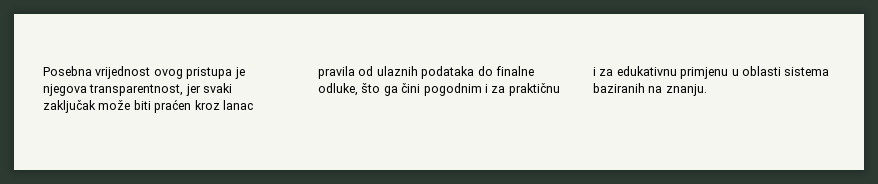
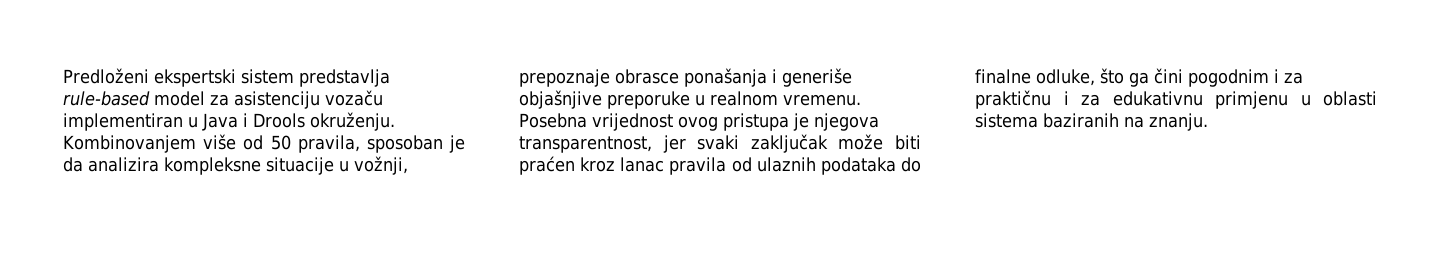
(43, 71) none -> [63,68,390,87] [63,90,383,109] [63,112,395,131] [63,134,465,153] [63,156,408,175] [519,68,852,87] [519,90,861,109] Predloženi ekspertski sistem predstavlja rule-based model za asistenciju vozaču implementiran u Java i Drools okruženju. Kombinovanjem više od 50 pravila, sposoban je da analizira kompleksne situacije u vožnji, prepoznaje obrasce ponašanja i generiše objašnjive preporuke u realnom vremenu.

